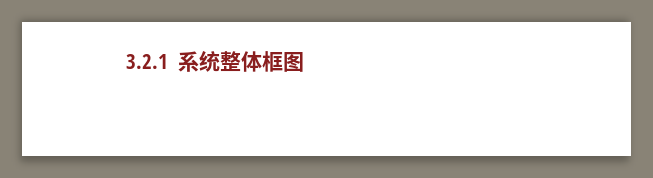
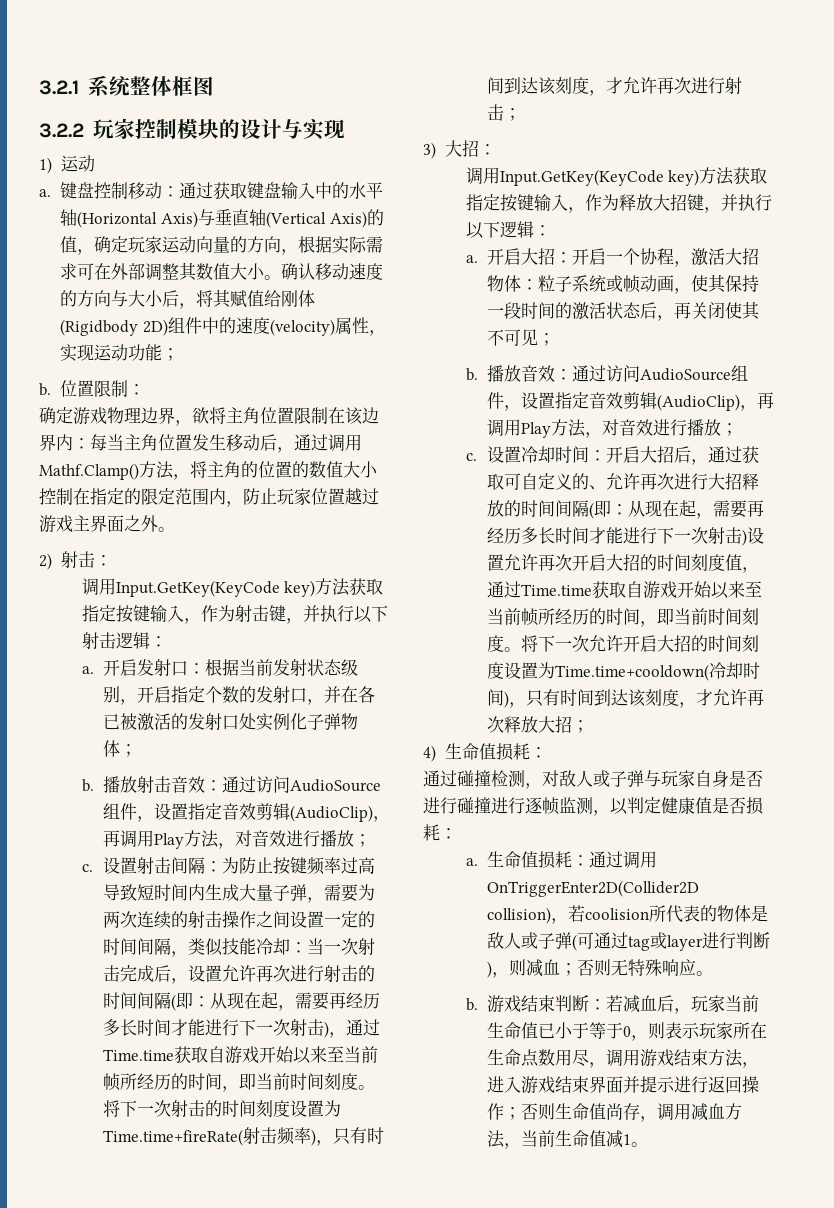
(304, 62) none -> [39,118,345,140] [39,155,95,174] [39,182,384,199] [60,209,384,228] [60,236,384,255] [60,262,384,281] [60,289,316,309] [60,317,386,336] [60,344,180,362] [39,380,146,397] [39,407,379,426] [39,434,362,453] [39,461,378,480] [39,488,379,507] [39,515,175,533] [39,551,112,570] [81,578,384,597] [81,605,388,624] [81,632,167,649] [81,659,359,676] [103,686,376,705] [103,713,359,731] [103,740,138,757] [81,776,382,793] [103,803,391,822] [103,830,372,849] [81,857,376,875] [103,884,376,903] [103,911,376,929] [103,938,376,957] [103,965,376,984] [103,992,381,1011] [103,1019,381,1038] [103,1046,379,1064] [103,1073,376,1092] [103,1100,342,1117] [103,1127,385,1146] [487,77,743,96] [487,104,522,121] [423,140,496,159] [465,167,768,186] [465,194,772,213] [465,221,551,239] [465,248,760,267] [487,274,760,294] [487,301,761,321] [487,329,556,346] [465,365,749,382] [487,392,775,411] [487,419,739,438] [465,446,760,465] [487,473,760,490] [487,500,765,519] [487,527,765,546] [487,554,760,573] [487,581,763,599] [487,608,760,627] [487,635,760,652] [487,662,761,681] [487,689,765,708] [487,716,590,733] [423,743,547,762] [423,770,763,789] [423,797,763,816] [423,824,457,841] [465,851,658,869] [487,880,700,897] [487,905,769,924] [487,932,771,951] [487,959,714,978] [465,995,760,1014] [487,1022,768,1041] [487,1049,760,1068] [487,1076,760,1094] [487,1103,743,1122] [487,1130,649,1149] // 3.2.2玩家控制模块的设计与实现 // 1)运动 // a.键盘控制移动：通过获取键盘输入中的水平轴(Horizontal Axis)与垂直轴(Vertical Axis)的值，确定玩家运动向量的方向，根据实际需求可在外部调整其数值大小。确认移动速度的方向与大小后，将其赋值给刚体(Rigidbody 2D)组件中的速度(velocity)属性，实现运动功能； // b.位置限制： // 确定游戏物理边界，欲将主角位置限制在该边界内：每当主角位置发生移动后，通过调用Mathf.Clamp()方法，将主角的位置的数值大小控制在指定的限定范围内，防止玩家位置越过游戏主界面之外。 // 2)射击： // 调用Input.GetKey(KeyCode key)方法获取指定按键输入，作为射击键，并执行以下射击逻辑： // a.开启发射口：根据当前发射状态级别，开启指定个数的发射口，并在各已被激活的发射口处实例化子弹物体； // b.播放射击音效：通过访问AudioSource组件，设置指定音效剪辑(AudioClip)，再调用Play方法，对音效进行播放； // c.设置射击间隔：为防止按键频率过高导致短时间内生成大量子弹，需要为两次连续的射击操作之间设置一定的时间间隔，类似技能冷却：当一次射击完成后，设置允许再次进行射击的时间间隔(即：从现在起，需要再经历多长时间才能进行下一次射击)，通过Time.time获取自游戏开始以来至当前帧所经历的时间，即当前时间刻度。将下一次射击的时间刻度设置为Time.time+fireRate(射击频率)，只有时间到达该刻度，才允许再次进行射击； // 3)大招： // 调用Input.GetKey(KeyCode key)方法获取指定按键输入，作为释放大招键，并执行以下逻辑： // a.开启大招：开启一个协程，激活大招物体：粒子系统或帧动画，使其保持一段时间的激活状态后，再关闭使其不可见； // b.播放音效：通过访问AudioSource组件，设置指定音效剪辑(AudioClip)，再调用Play方法，对音效进行播放； // c.设置冷却时间：开启大招后，通过获取可自定义的、允许再次进行大招释放的时间间隔(即：从现在起，需要再经历多长时间才能进行下一次射击)设置允许再次开启大招的时间刻度值，通过Time.time获取自游戏开始以来至当前帧所经历的时间，即当前时间刻度。将下一次允许开启大招的时间刻度设置为Time.time+cooldown(冷却时间)，只有时间到达该刻度，才允许再次释放大招； // 4)生命值损耗： // 通过碰撞检测，对敌人或子弹与玩家自身是否进行碰撞进行逐帧监测，以判定健康值是否损耗： // a.生命值损耗：通过调用OnTriggerEnter2D(Collider2D collision)，若coolision所代表的物体是敌人或子弹(可通过tag或layer进行判断)，则减血；否则无特殊响应。 // b.游戏结束判断：若减血后，玩家当前生命值已小于等于0，则表示玩家所在生命点数用尽，调用游戏结束方法，进入游戏结束界面并提示进行返回操作；否则生命值尚存，调用减血方法，当前生命值减1。

